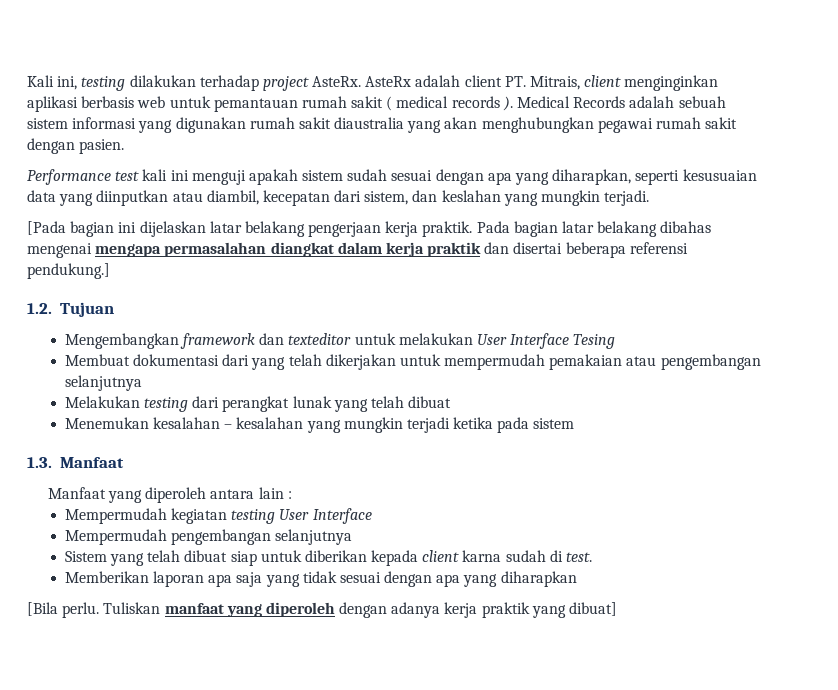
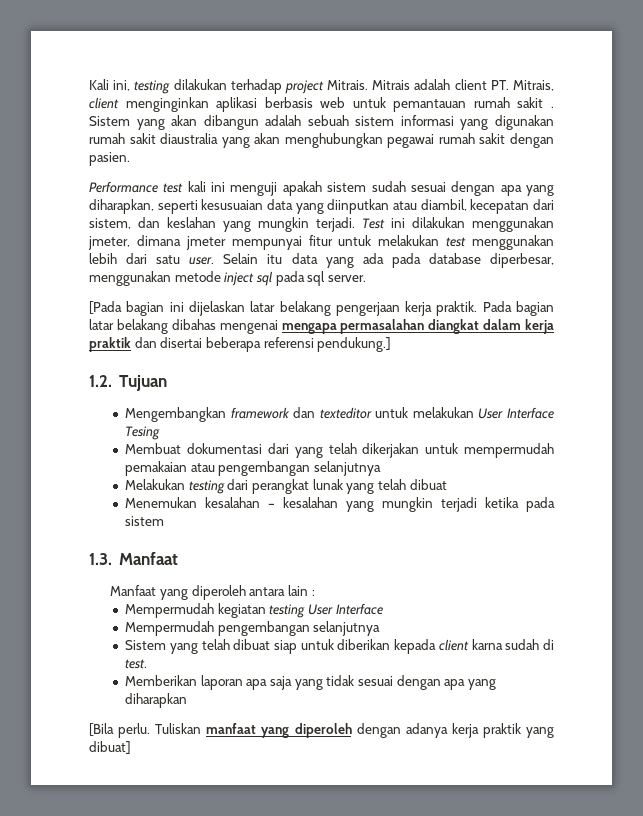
[312,76,412,87] AsteRx. AsteRx -> [327,80,411,90] Mitrais. Mitrais
[386,96,626,111] ( medical records ). Medical Records -> [550,106,554,108] [89,115,259,130] . Sistem yang akan dibangun
(650, 198) none -> [362,217,554,232] [88,235,554,250] [89,253,554,268] [89,271,366,286] Test ini dilakukan menggunakan jmeter, dimana jmeter mempunyai fitur untuk melakukan test menggunakan lebih dari satu user. Selain itu data yang ada pada database diperbesar, menggunakan metode inject sql pada sql server.

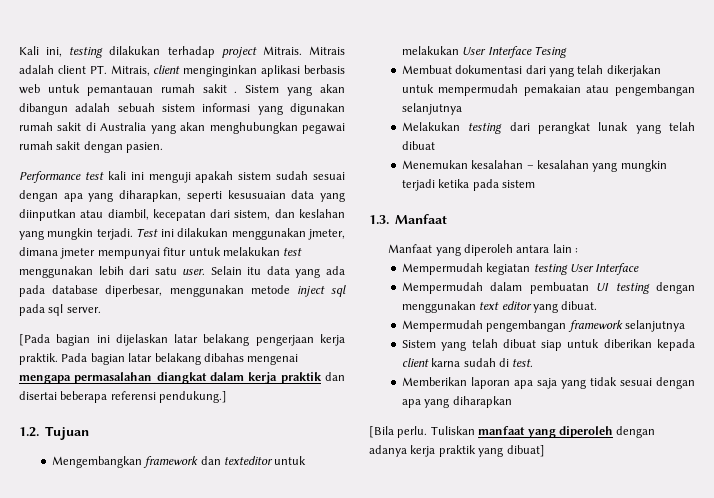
[160,133,219,144] diaustralia -> [85,122,147,131] di Australia
(383, 609) none -> [401,282,695,294] [401,301,598,313] // Mempermudah dalam pembuatan UI testing dengan menggunakan text editor yang dibuat.
(310, 628) none -> [567,320,623,332] framework

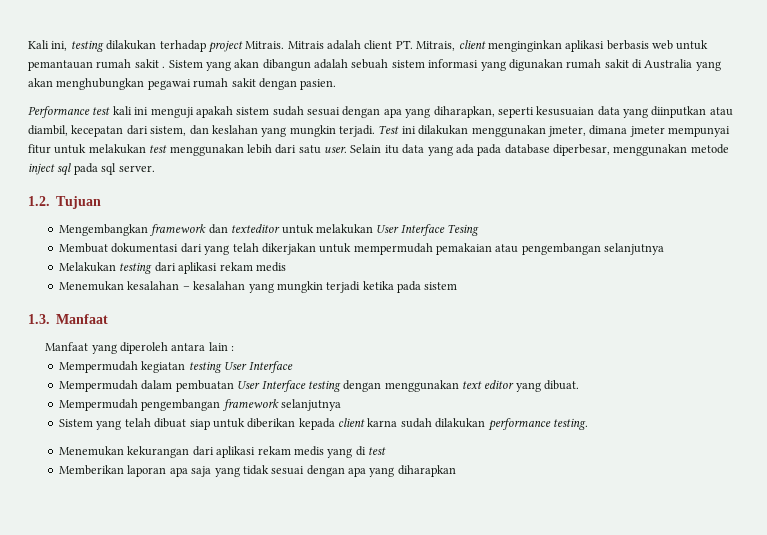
[19,334,345,346] [19,353,299,365] [19,372,345,384] [19,391,228,403] // [Pada bagian ini dijelaskan latar belakang pengerjaan kerja praktik. Pada bagian latar belakang dibahas mengenai mengapa permasalahan diangkat dalam kerja praktik dan disertai beberapa referensi pendukung.] -> (155, 168) none
[537,122,695,134] [401,141,435,150] perangkat lunak yang telah dibuat -> [178,262,286,274] aplikasi rekam medis
[596,283,610,291] UI -> [237,380,306,392] User Interface
[499,358,534,367] di test. -> [435,418,588,431] [59,446,387,458] dilakukan performance testing. // Menemukan kekurangan dari aplikasi rekam medis yang di test
[369,426,656,438] [369,445,545,457] // [Bila perlu. Tuliskan manfaat yang diperoleh dengan adanya kerja praktik yang dibuat] -> (456, 471) none

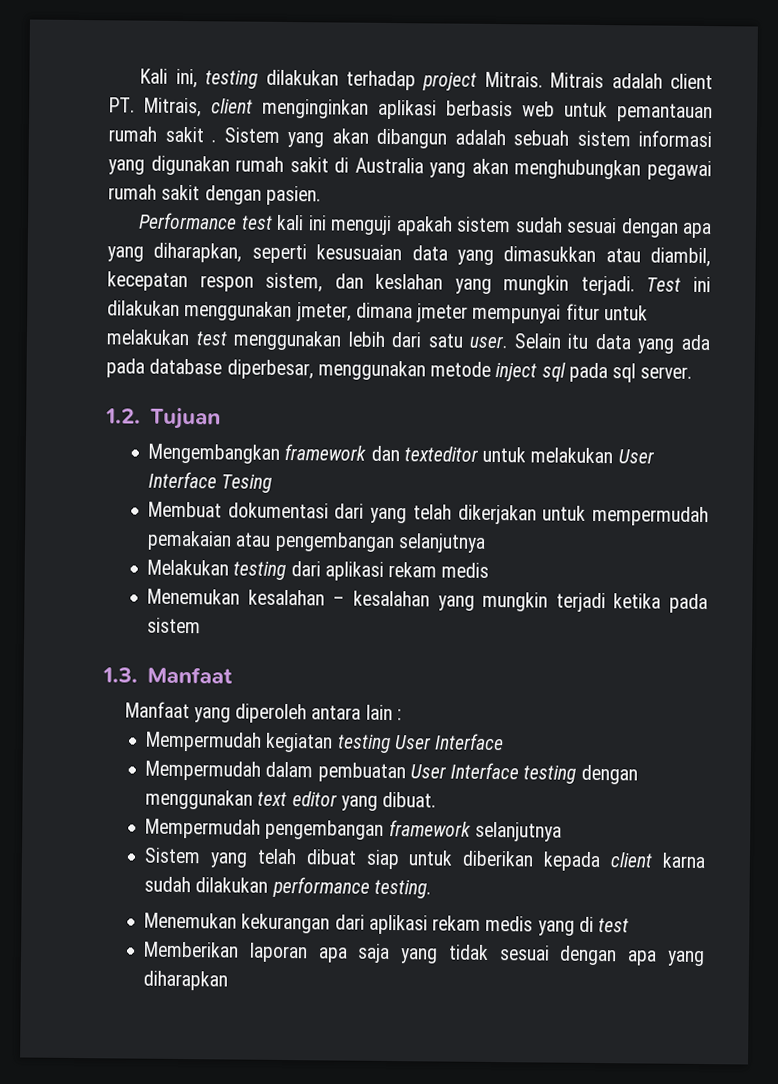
[651,106,707,118] diinputkan -> [503,246,597,262] dimasukkan
[126,125,148,135] dari -> [199,275,254,292] respon

